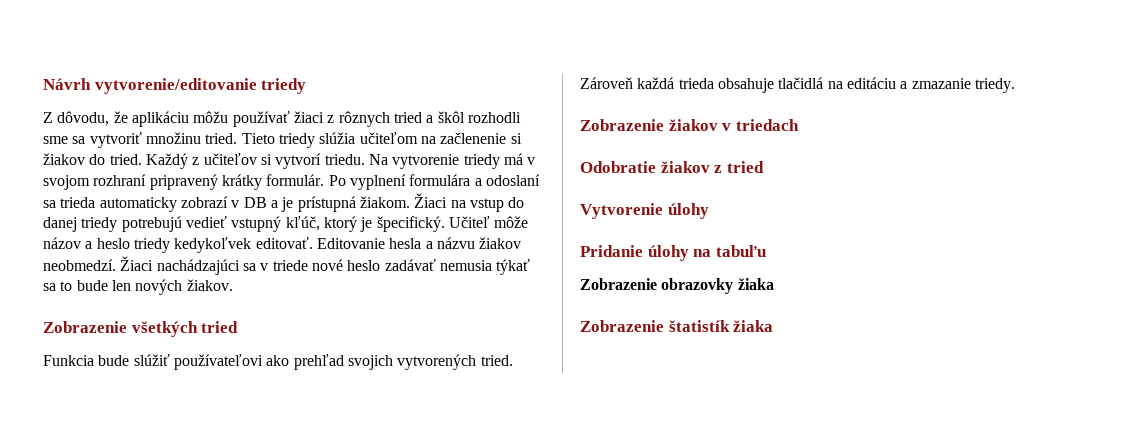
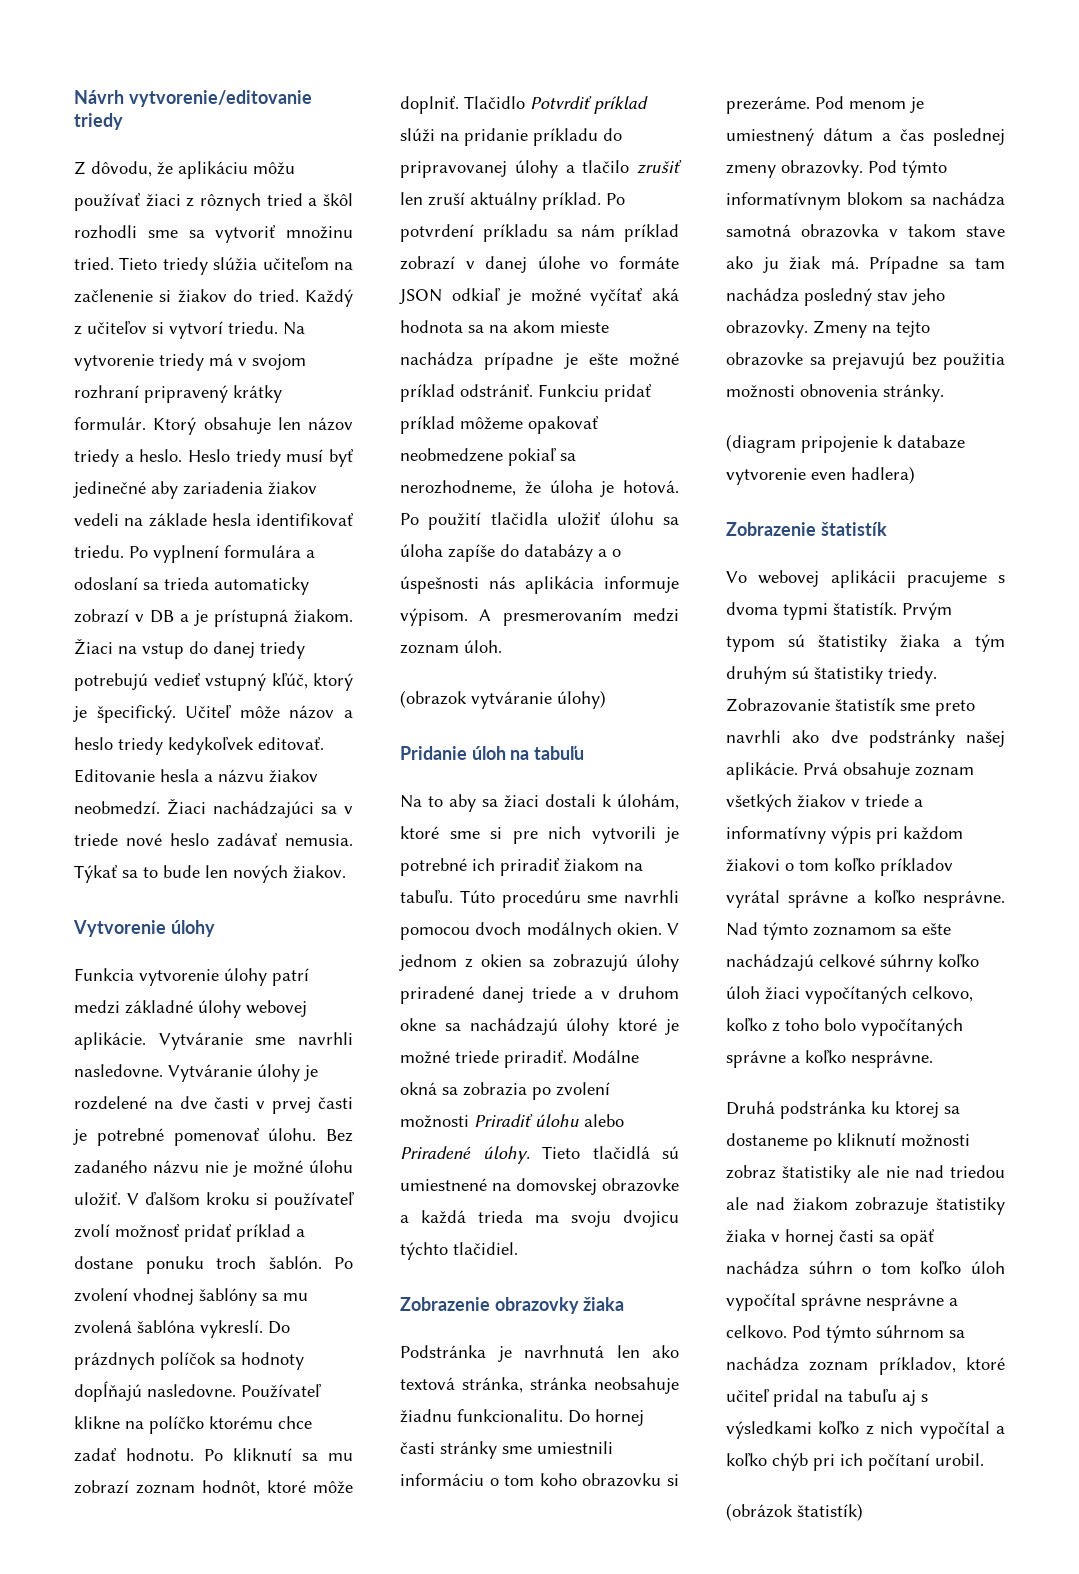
(325, 180) none -> [153,417,353,435] [74,449,353,467] [73,481,317,499] [74,513,353,527] [74,545,124,558] Ktorý obsahuje len názov triedy a heslo. Heslo triedy musí byť jedinečné aby zariadenia žiakov vedeli na základe hesla identifikovať triedu.
[439,259,531,275] nemusia týkať -> [285,834,353,846] [74,865,117,883] nemusia. Týkať
[43,321,239,337] [43,354,513,370] [580,77,1015,93] [580,119,799,131] [580,161,764,173] [580,203,709,219] Zobrazenie všetkých tried // Funkcia bude slúžiť používateľovi ako prehľad svojich vytvorených tried. Zároveň každá trieda obsahuje tlačidlá na editáciu a zmazanie triedy. // Zobrazenie žiakov v triedach // Odobratie žiakov z tried // Vytvorenie úlohy -> [73,920,215,937] [74,968,309,986] [74,1000,307,1018] [74,1032,353,1050] [74,1064,318,1082] [74,1096,353,1114] [73,1128,353,1146] [74,1160,353,1177] [74,1192,354,1210] [74,1224,305,1242] [74,1256,353,1274] [74,1288,308,1306] [74,1320,290,1338] [74,1352,304,1370] [74,1381,321,1402] [74,1416,312,1434] [74,1448,353,1462] [74,1480,353,1496] [400,96,648,114] [400,128,622,146] [400,160,682,178] [400,192,625,210] [400,224,679,242] [400,256,679,273] [399,288,679,306] [400,320,609,333] [400,352,679,370] [400,384,651,402] [400,416,598,434] [400,448,576,466] [400,480,679,497] [400,512,679,530] [400,544,621,562] [400,576,679,594] [400,608,679,626] [400,640,502,654] [400,690,606,709] Vytvorenie úlohy // Funkcia vytvorenie úlohy patrí medzi základné úlohy webovej aplikácie. Vytváranie sme navrhli nasledovne. Vytváranie úlohy je rozdelené na dve časti v prvej časti je potrebné pomenovať úlohu. Bez zadaného názvu nie je možné úlohu uložiť. V ďalšom kroku si používateľ zvolí možnosť pridať príklad a dostane ponuku troch šablón. Po zvolení vhodnej šablóny sa mu zvolená šablóna vykreslí. Do prázdnych políčok sa hodnoty dopĺňajú nasledovne. Používateľ klikne na políčko ktorému chce zadať hodnotu. Po kliknutí sa mu zobrazí zoznam hodnôt, ktoré môže doplniť. Tlačidlo Potvrdiť príklad slúži na pridanie príkladu do pripravovanej úlohy a tlačilo zrušiť len zruší aktuálny príklad. Po potvrdení príkladu sa nám príklad zobrazí v danej úlohe vo formáte JSON odkiaľ je možné vyčítať aká hodnota sa na akom mieste nachádza prípadne je ešte možné príklad odstrániť. Funkciu pridať príklad môžeme opakovať neobmedzene pokiaľ sa nerozhodneme, že úloha je hotová. Po použití tlačidla uložiť úlohu sa úloha zapíše do databázy a o úspešnosti nás aplikácia informuje výpisom. A presmerovaním medzi zoznam úloh. // (obrazok vytváranie úlohy)
[647,245,689,261] úlohy -> [471,746,506,760] úloh
[580,278,774,294] [580,320,774,332] Zobrazenie obrazovky žiaka // Zobrazenie štatistík žiaka -> [400,794,679,812] [400,826,679,844] [400,858,643,876] [400,890,679,908] [400,922,679,940] [399,954,679,972] [400,986,679,1004] [400,1018,679,1036] [400,1050,639,1068] [400,1082,610,1100] [400,1114,624,1128] [400,1146,679,1164] [400,1178,679,1195] [400,1210,679,1227] [400,1242,518,1260] [400,1297,625,1314] [400,1345,679,1362] [400,1377,679,1394] [400,1409,644,1426] [400,1441,613,1459] [400,1473,679,1487] [726,96,924,114] [726,128,1005,146] [726,160,947,178] [726,192,1005,210] [726,224,1005,238] [726,256,1005,274] [726,288,945,306] [726,320,930,338] [726,352,1005,370] [726,384,944,402] [726,434,965,453] [726,466,915,485] [726,522,887,536] [726,570,1005,588] [726,602,952,620] [726,634,1005,652] [726,666,937,684] [726,698,975,716] [726,730,1005,748] [726,762,974,780] [726,794,923,812] [726,826,963,844] [726,858,953,876] [726,890,1005,908] [726,922,951,940] [726,954,979,972] [726,986,973,1004] [726,1018,963,1036] [726,1050,933,1068] [726,1101,960,1119] [726,1133,970,1151] [726,1165,1005,1183] [726,1197,1005,1215] [726,1229,934,1247] [726,1261,1005,1275] [726,1293,958,1311] [726,1325,965,1343] [726,1357,1005,1375] [726,1389,928,1407] [726,1421,1005,1439] [726,1453,984,1471] [726,1503,863,1521] Na to aby sa žiaci dostali k úlohám, ktoré sme si pre nich vytvorili je potrebné ich priradiť žiakom na tabuľu. Túto procedúru sme navrhli pomocou dvoch modálnych okien. V jednom z okien sa zobrazujú úlohy priradené danej triede a v druhom okne sa nachádzajú úlohy ktoré je možné triede priradiť. Modálne okná sa zobrazia po zvolení možnosti Priradiť úlohu alebo Priradené úlohy. Tieto tlačidlá sú umiestnené na domovskej obrazovke a každá trieda ma svoju dvojicu týchto tlačidiel. // Zobrazenie obrazovky žiaka // Podstránka je navrhnutá len ako textová stránka, stránka neobsahuje žiadnu funkcionalitu. Do hornej časti stránky sme umiestnili informáciu o tom koho obrazovku si prezeráme. Pod menom je umiestnený dátum a čas poslednej zmeny obrazovky. Pod týmto informatívnym blokom sa nachádza samotná obrazovka v takom stave ako ju žiak má. Prípadne sa tam nachádza posledný stav jeho obrazovky. Zmeny na tejto obrazovke sa prejavujú bez použitia možnosti obnovenia stránky. // (diagram pripojenie k databaze vytvorenie even hadlera) // Zobrazenie štatistík // Vo webovej aplikácii pracujeme s dvoma typmi štatistík. Prvým typom sú štatistiky žiaka a tým druhým sú štatistiky triedy. Zobrazovanie štatistík sme preto navrhli ako dve podstránky našej aplikácie. Prvá obsahuje zoznam všetkých žiakov v triede a informatívny výpis pri každom žiakovi o tom koľko príkladov vyrátal správne a koľko nesprávne. Nad týmto zoznamom sa ešte nachádzajú celkové súhrny koľko úloh žiaci vypočítaných celkovo, koľko z toho bolo vypočítaných správne a koľko nesprávne. // Druhá podstránka ku ktorej sa dostaneme po kliknutí možnosti zobraz štatistiky ale nie nad triedou ale nad žiakom zobrazuje štatistiky žiaka v hornej časti sa opäť nachádza súhrn o tom koľko úloh vypočítal správne nesprávne a celkovo. Pod týmto súhrnom sa nachádza zoznam príkladov, ktoré učiteľ pridal na tabuľu aj s výsledkami koľko z nich vypočítal a koľko chýb pri ich počítaní urobil. // (obrázok štatistík)

